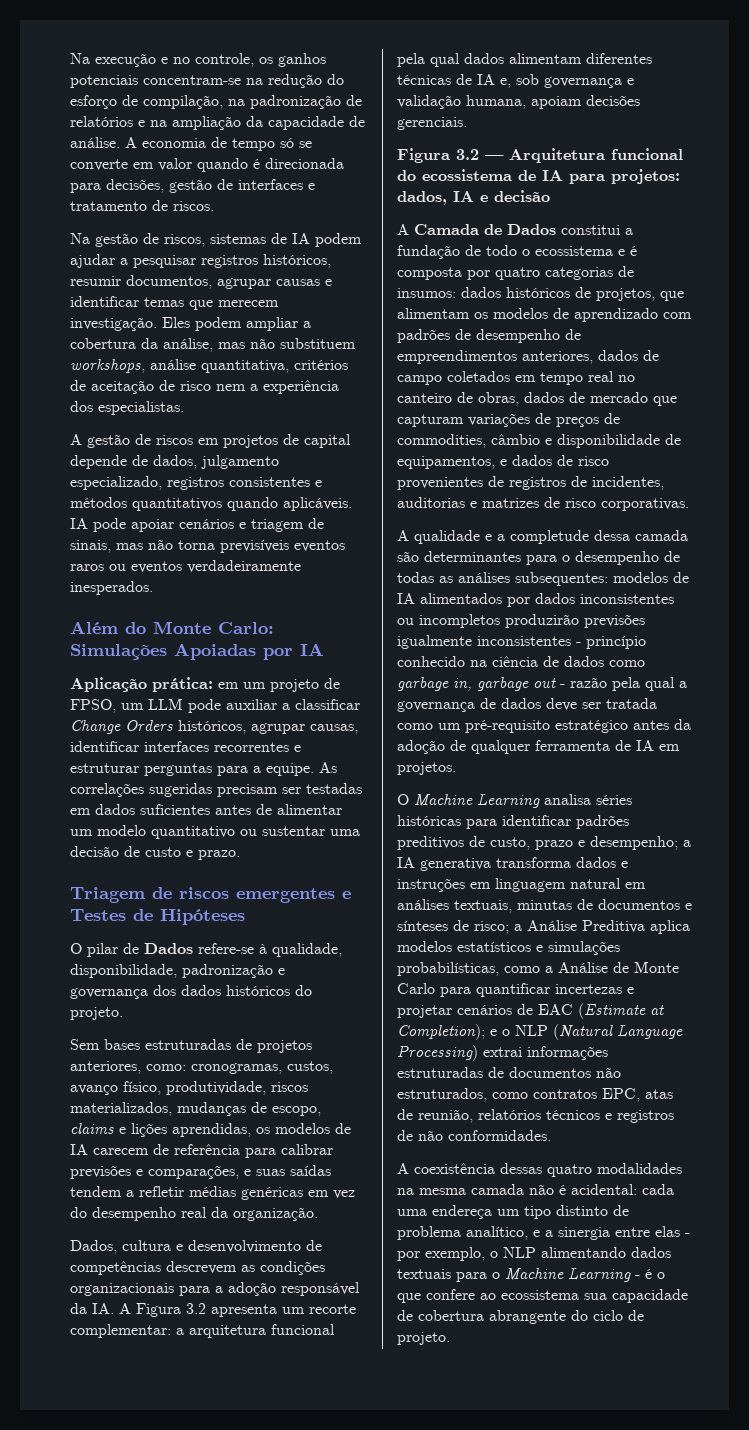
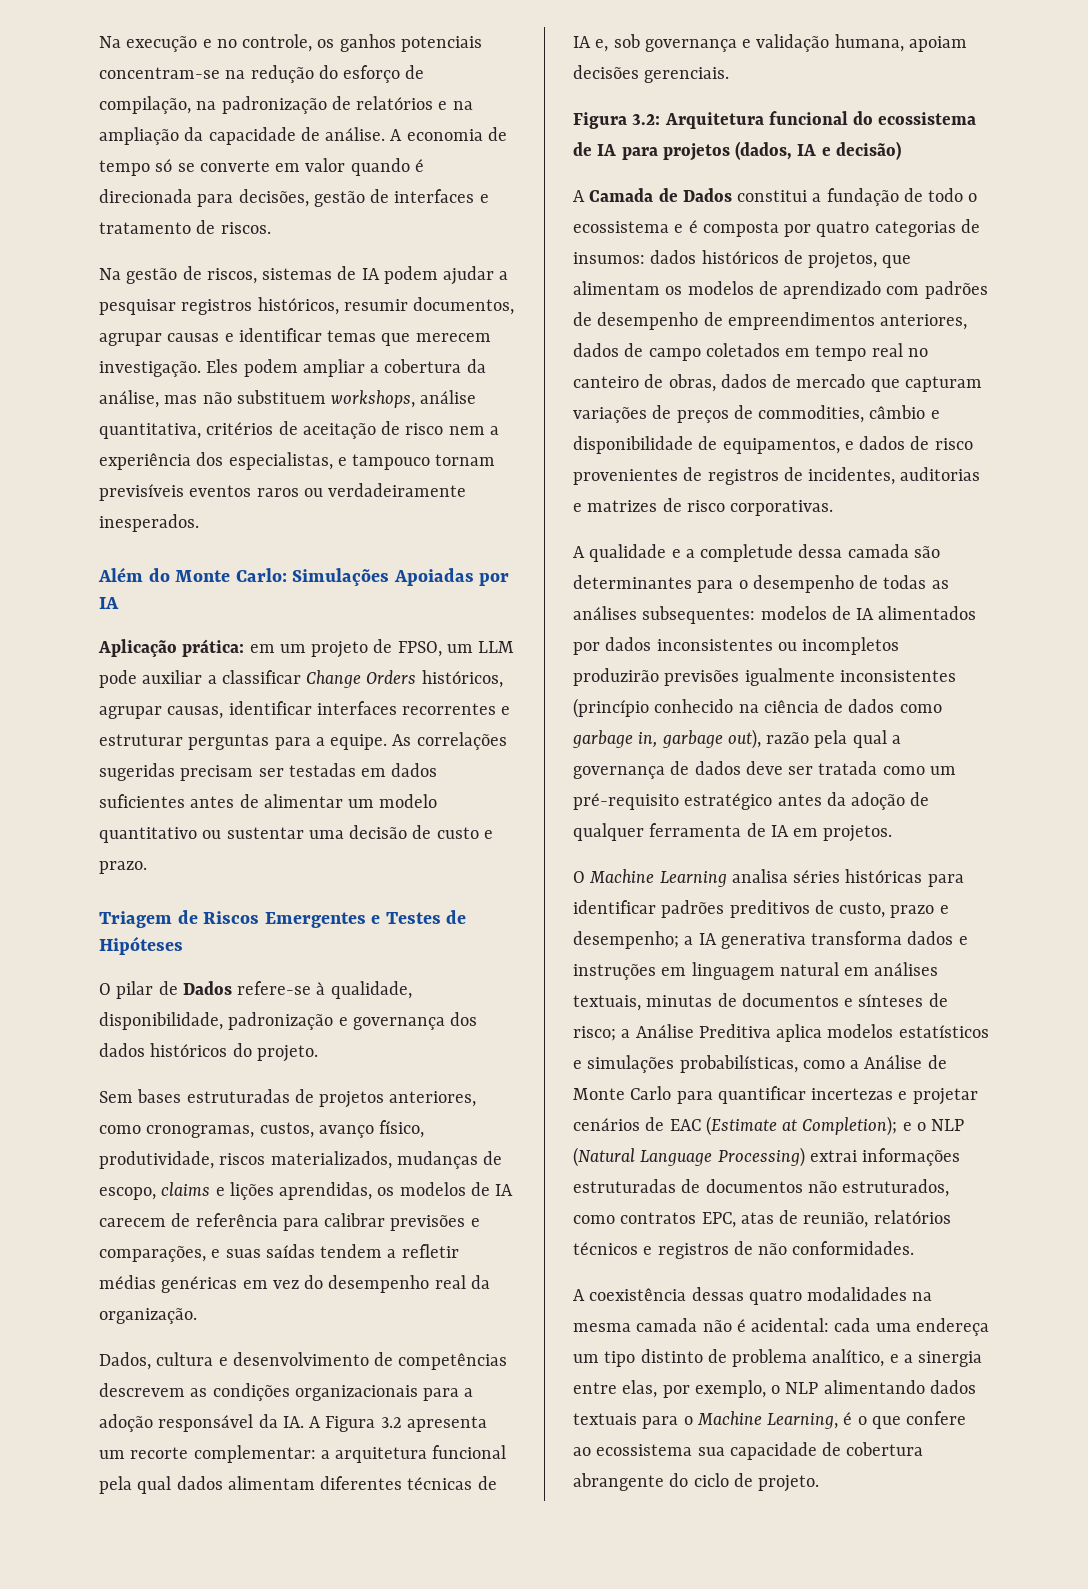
[98,401,184,415] [70,434,351,448] [70,455,279,469] [70,476,322,490] [70,497,352,511] [70,518,324,532] [70,539,215,553] especialistas. // A gestão de riscos em projetos de capital depende de dados, julgamento especializado, registros consistentes e métodos quantitativos quando aplicáveis. IA pode apoiar cenários e triagem de sinais, mas não torna -> [228,452,496,470] especialistas, e tampouco tornam
[131,561,182,573] eventos -> (323, 492) none
[179,887,335,903] riscos emergentes -> [203,911,366,928] Riscos Emergentes
[146,1064,186,1071] como: -> [99,1125,141,1134] como
[456,149,504,160] 3.2 — -> [632,114,661,125] 3.2:
[611,169,680,184] [397,191,447,205] projetos: dados, -> [662,141,793,161] projetos (dados,
[494,190,550,202] decisão -> [835,141,901,160] decisão)
[576,635,646,649] - princípio -> [573,698,649,718] (princípio
[533,678,565,688] out - -> [727,729,761,749] out),
[655,1226,690,1237] elas - -> [622,1380,658,1398] elas,
[568,1268,640,1282] Learning - -> [767,1413,839,1429] Learning,

